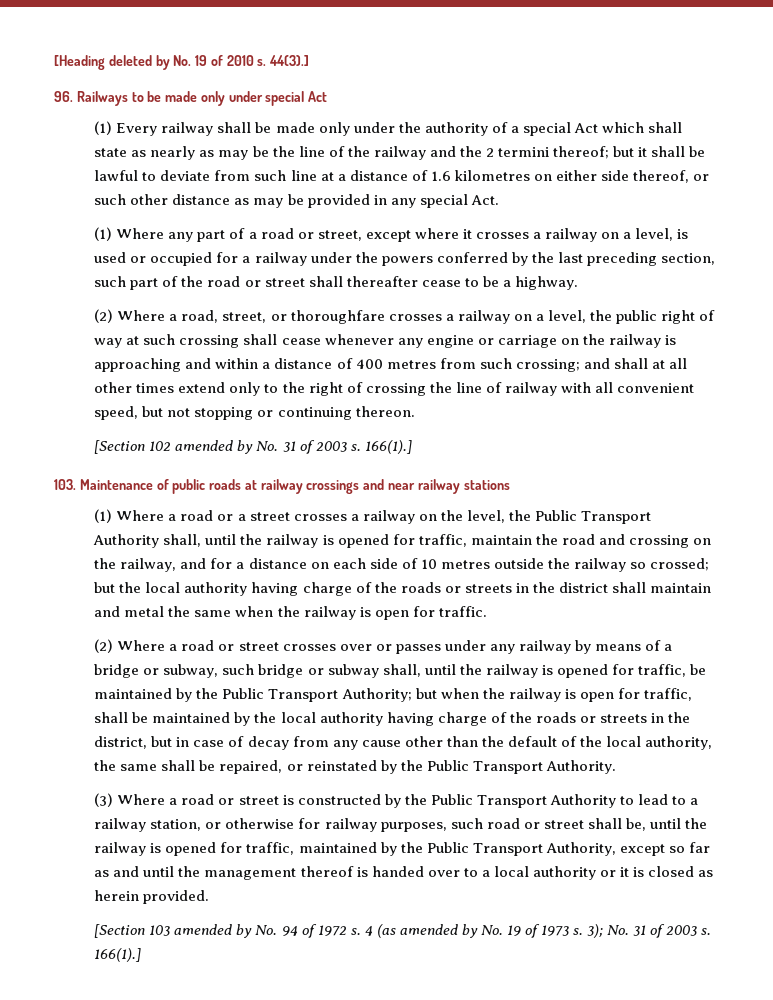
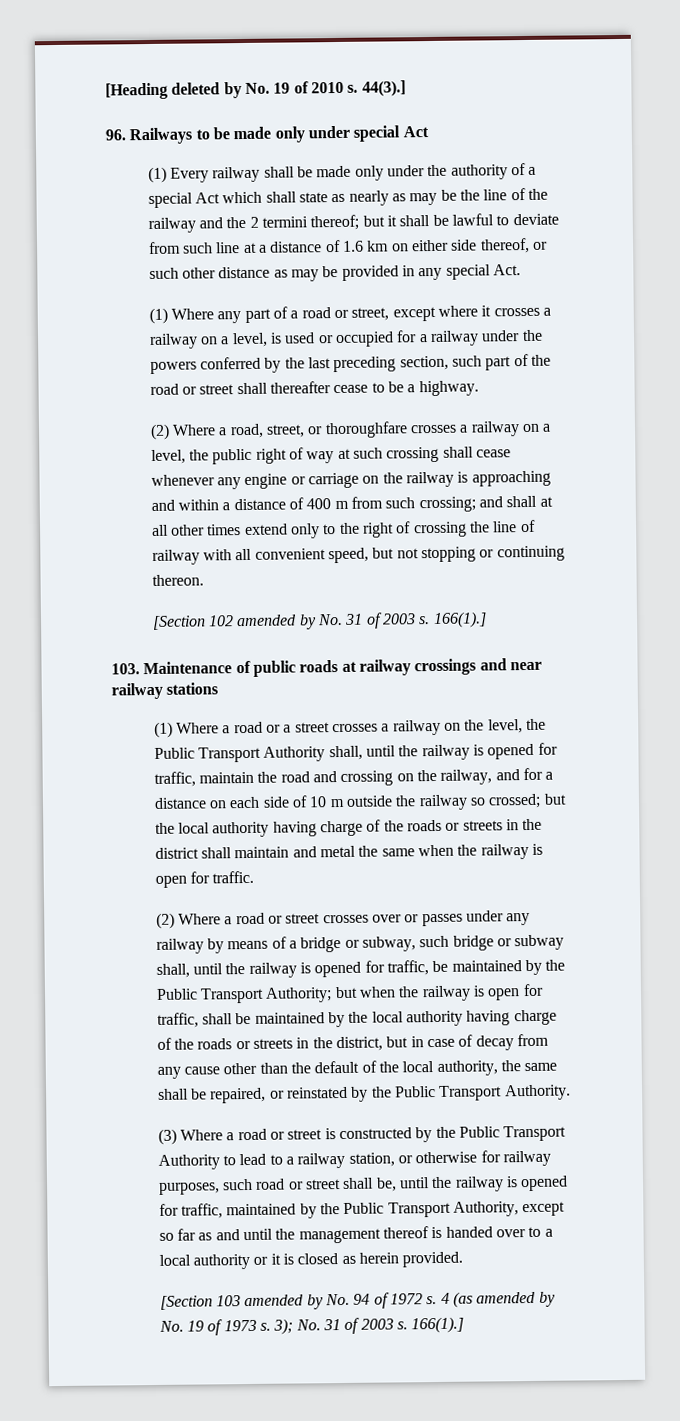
[454,170,530,181] kilometres -> [366,240,390,252] km
[386,360,436,369] metres -> [334,500,349,510] m
[440,560,490,569] metres -> [329,798,345,808] m

